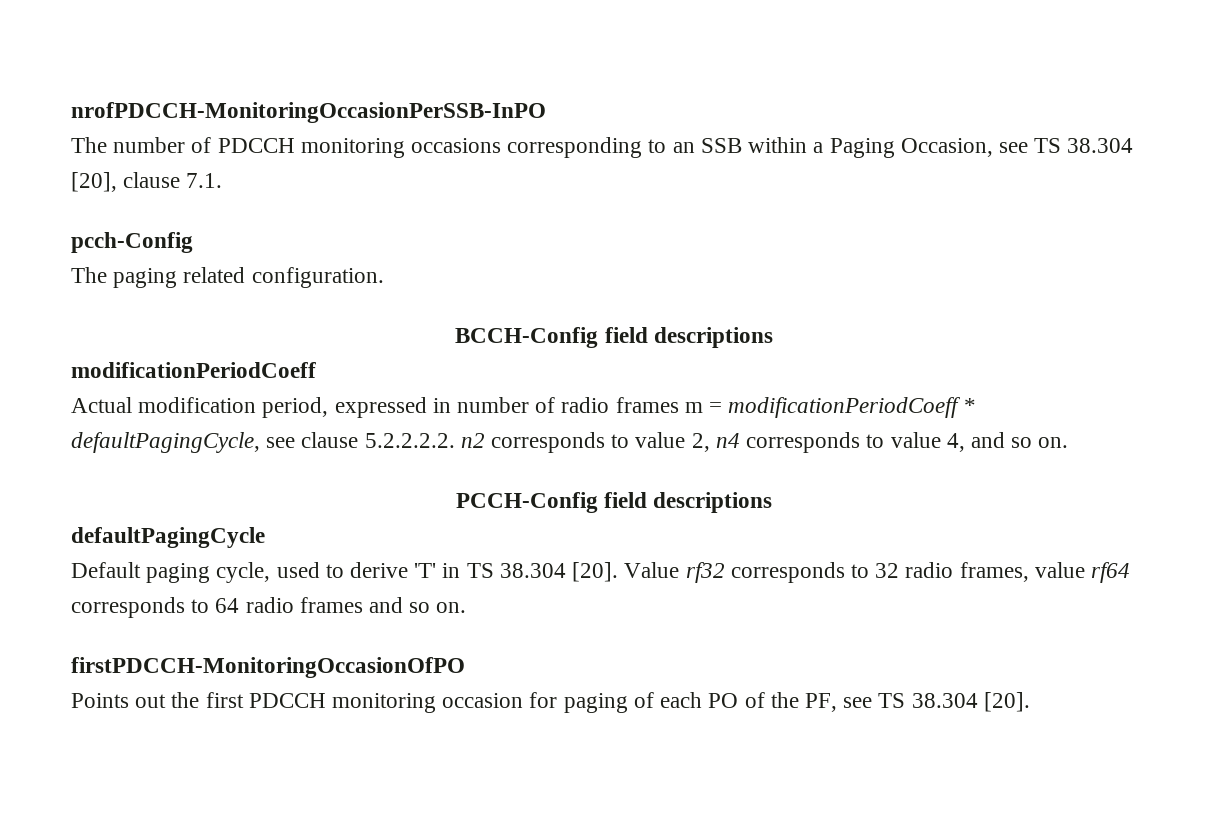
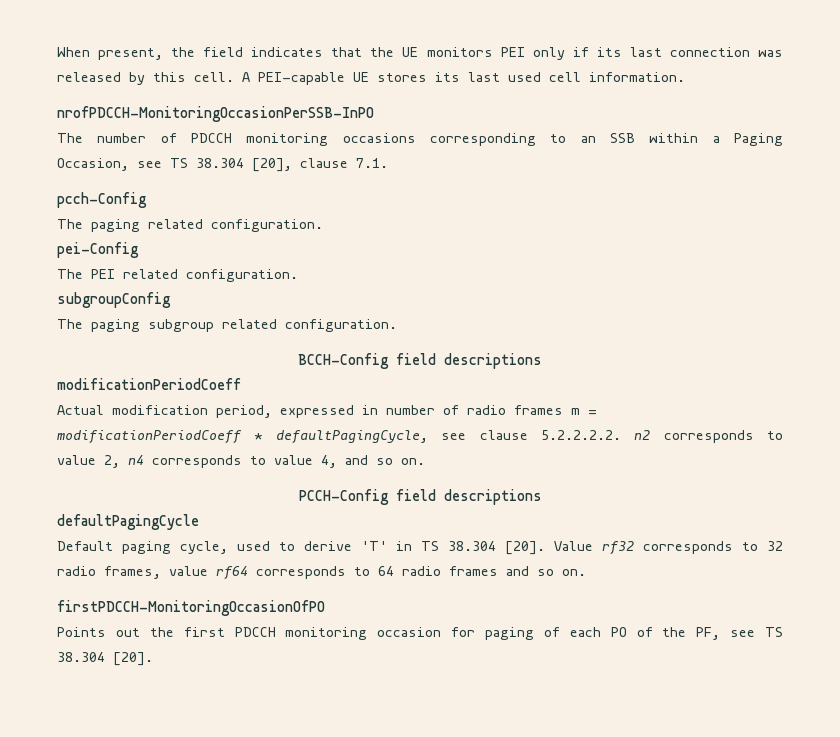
(71, 112) none -> [57,47,784,60] [57,72,685,85] When present, the field indicates that the UE monitors PEI only if its last connection was released by this cell. A PEI-capable UE stores its last used cell information. //
(384, 277) none -> [57,242,139,258] [57,269,298,282] [57,292,171,308] [57,319,397,332] // pei-Config // The PEI related configuration. // subgroupConfig // The paging subgroup related configuration.

